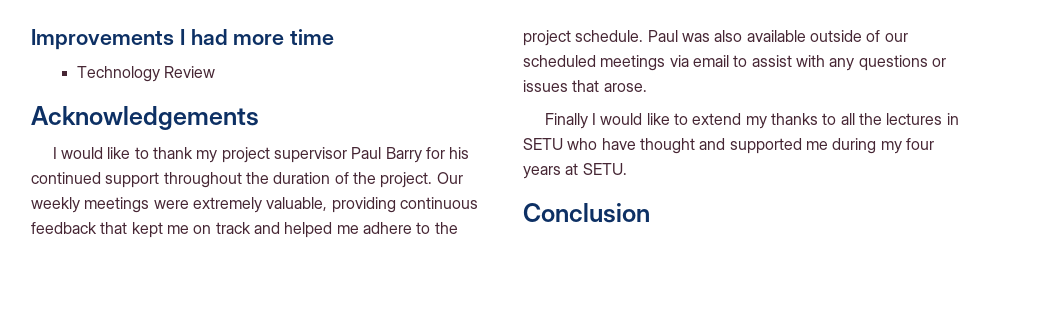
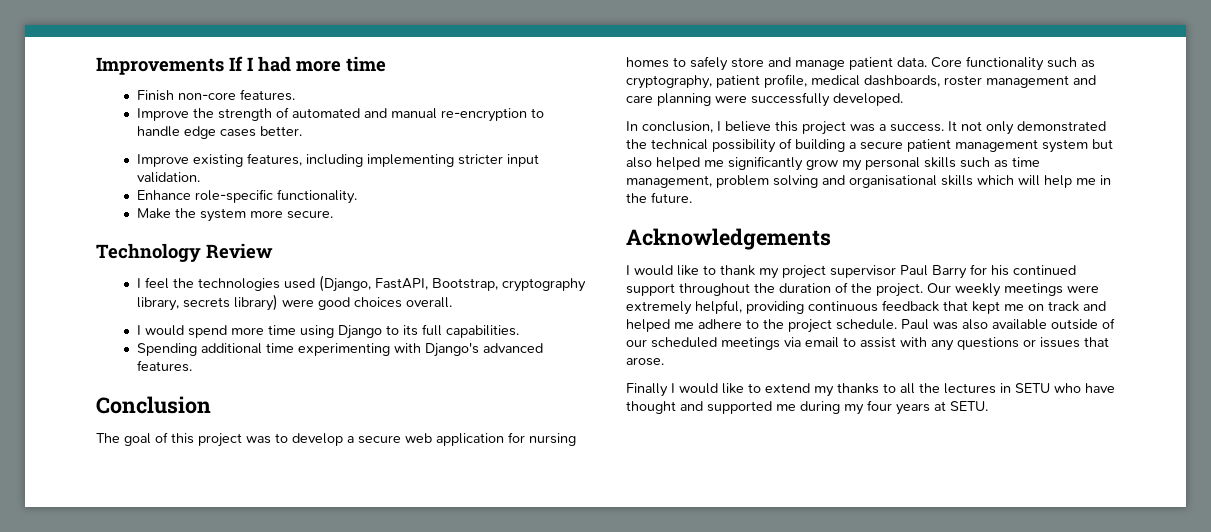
(174, 39) none -> [229,56,243,71] If
[76,66,215,82] Technology Review -> [136,89,295,101] [136,107,544,122] [136,126,302,139] [136,153,539,167] [136,172,200,183] [136,189,357,204] [136,208,333,222] [96,243,273,262] [136,275,586,292] [136,294,452,311] [136,324,519,339] [136,342,543,357] [136,360,192,372] [96,396,211,414] [96,432,576,447] [626,56,1095,71] [626,74,1096,89] [626,92,903,107] [626,121,1106,135] [626,138,1113,153] [626,156,1040,171] [626,175,1111,188] [626,192,692,203] Finish non-core features. // Improve the strength of automated and manual re-encryption to handle edge cases better. // Improve existing features, including implementing stricter input validation. // Enhance role-specific functionality. // Make the system more secure. // Technology Review // I feel the technologies used (Django, FastAPI, Bootstrap, cryptography library, secrets library) were good choices overall. // I would spend more time using Django to its full capabilities. // Spending additional time experimenting with Django's advanced features. // Conclusion // The goal of this project was to develop a secure web application for nursing homes to safely store and manage patient data. Core functionality such as cryptography, patient profile, medical dashboards, roster management and care planning were successfully developed. // In conclusion, I believe this project was a success. It not only demonstrated the technical possibility of building a secure patient management system but also helped me significantly grow my personal skills such as time management, problem solving and organisational skills which will help me in the future.
[266,197,328,211] valuable, -> [695,300,742,314] helpful,
[523,203,650,223] // Conclusion -> (988, 406) none

